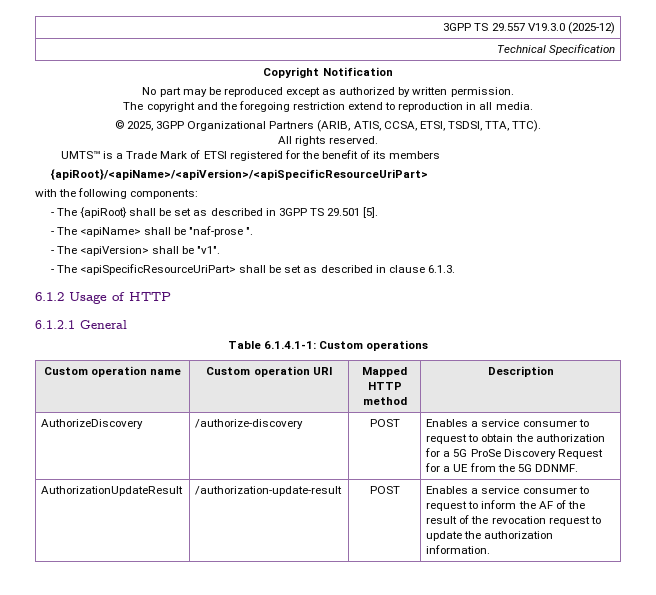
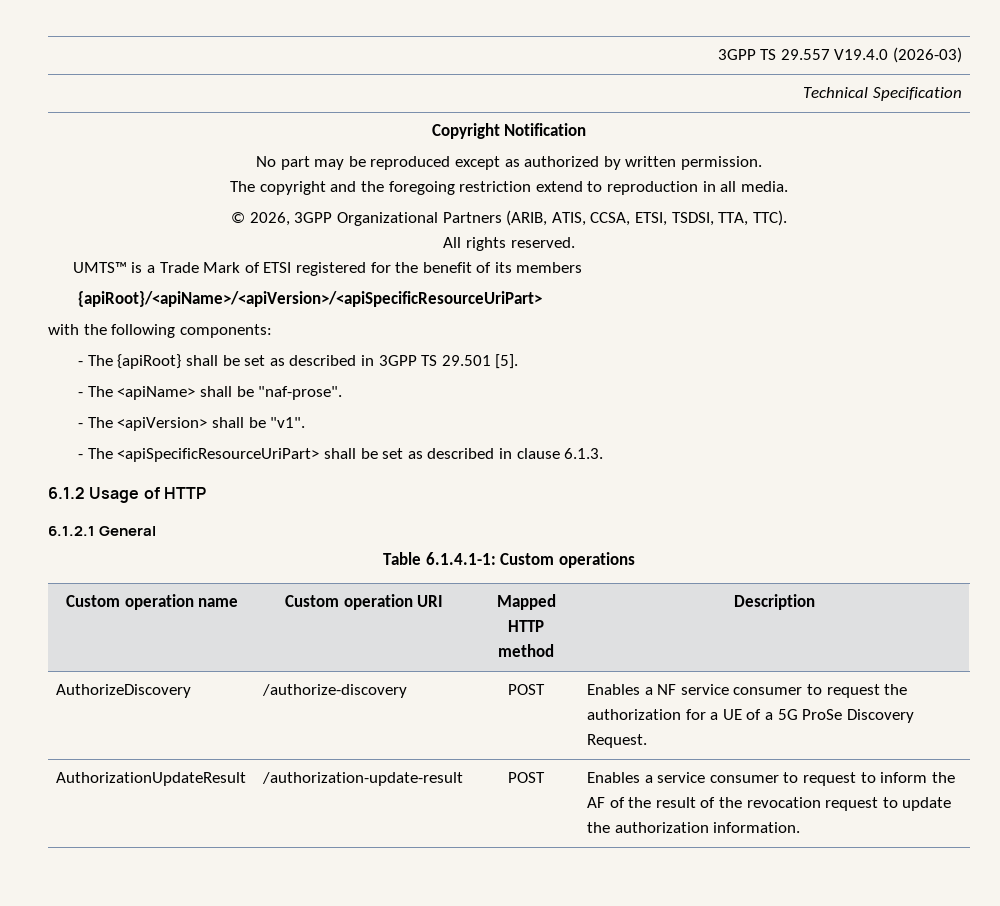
[527,22,615,34] V19.3.0 (2025-12) -> [834,47,962,63] V19.4.0 (2026-03)
[127,121,154,131] 2025, -> [249,212,290,226] 2026,
[189,226,254,237] "naf-prose ". -> [258,386,343,400] "naf-prose".
[481,419,589,427] [426,434,514,444] service consumer to request to obtain -> [657,684,880,698] NF service consumer to request
[453,449,603,459] [425,463,578,472] 5G ProSe Discovery Request for a UE from the 5G DDNMF. -> [722,709,914,723] [587,734,648,748] UE of a 5G ProSe Discovery Request.

